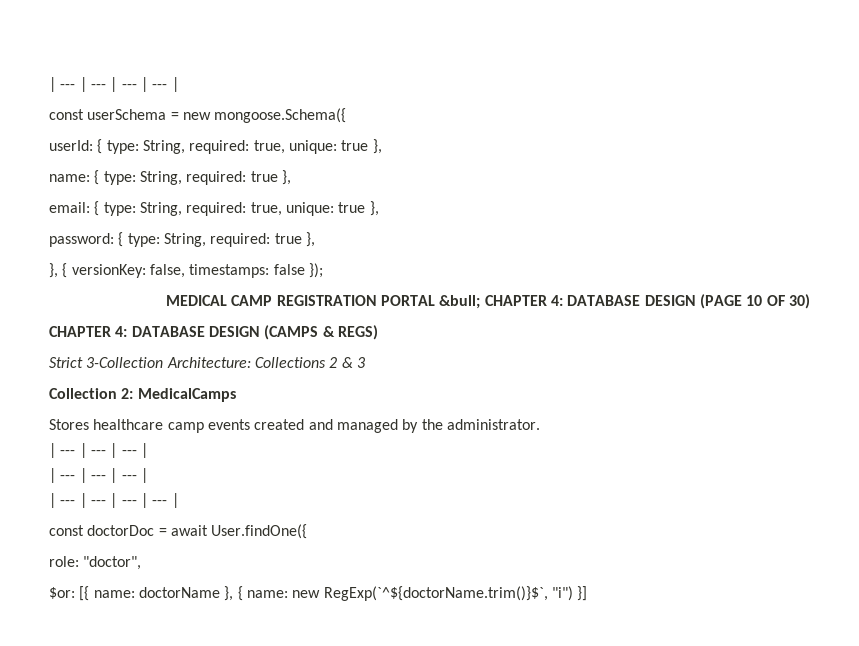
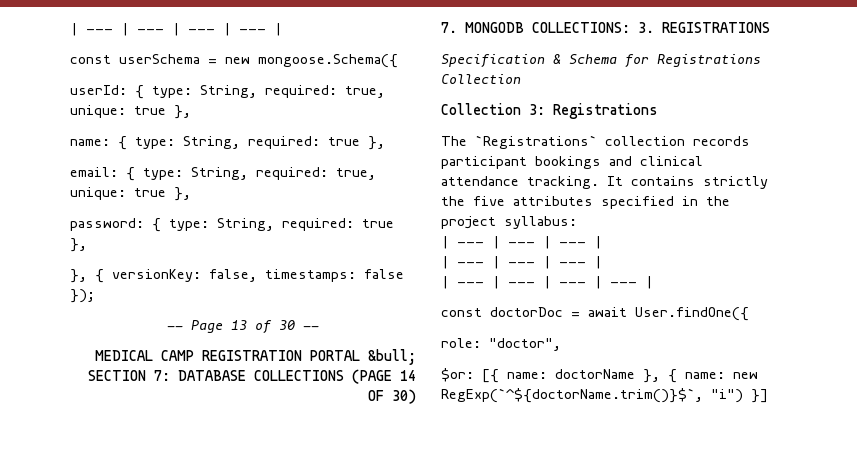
(323, 270) none -> [167,320,319,334] // -- Page 13 of 30 --
[484,294,811,309] [49,325,378,340] [49,357,365,368] [49,388,236,402] [49,419,540,433] CHAPTER 4: DATABASE DESIGN (PAGE 10 OF 30) // CHAPTER 4: DATABASE DESIGN (CAMPS & REGS) // Strict 3-Collection Architecture: Collections 2 & 3 // Collection 2: MedicalCamps // Stores healthcare camp events created and managed by the administrator. -> [88,369,416,384] [368,389,416,404] [441,22,770,33] [441,54,761,68] [441,74,521,84] [441,103,658,119] [441,135,750,149] [441,156,703,169] [441,176,768,189] [441,196,730,209] [441,216,577,229] SECTION 7: DATABASE COLLECTIONS (PAGE 14 OF 30) // 7. MONGODB COLLECTIONS: 3. REGISTRATIONS // Specification & Schema for Registrations Collection // Collection 3: Registrations // The `Registrations` collection records participant bookings and clinical attendance tracking. It contains strictly the five attributes specified in the project syllabus:

